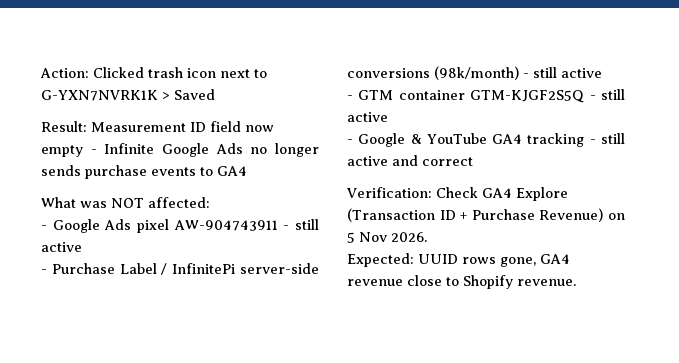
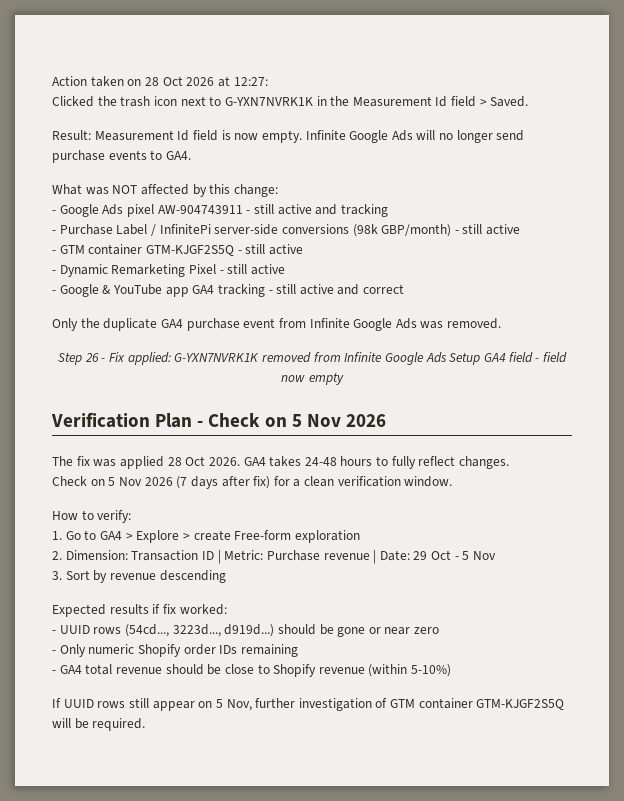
[40,67,144,78] Action: Clicked -> [52,76,268,87] [52,96,117,107] Action taken on 28 Oct 2026 at 12:27: // Clicked the
[162,89,215,100] [41,121,274,132] [41,143,243,157] > Saved // Result: Measurement ID field now empty - Infinite Google Ads -> [316,96,529,107] [52,130,436,143] in the Measurement Id field > Saved. // Result: Measurement Id field is now empty. Infinite Google Ads will
[41,165,81,176] sends -> [496,130,525,141] send
[217,166,247,176] GA4 -> [165,151,191,160] GA4.
[148,197,210,208] affected: -> [140,184,278,197] affected by this change:
(82, 247) none -> [315,204,388,217] and tracking
[434,66,519,80] (98k/month) -> [352,224,452,237] (98k GBP/month)
(388, 117) none -> [52,264,285,277] // - Dynamic Remarketing Pixel - still active
(487, 138) none -> [165,287,189,297] app
[346,187,568,201] [347,208,625,222] [347,232,427,243] [347,253,570,267] [347,275,576,289] Verification: Check GA4 Explore (Transaction ID + Purchase Revenue) on 5 Nov 2026. // Expected: UUID rows gone, GA4 revenue close to Shopify revenue. -> [52,318,502,331] [58,352,567,365] [281,372,344,385] [51,412,386,428] [52,456,510,469] [52,476,453,489] [52,510,132,523] [52,530,360,543] [52,550,497,564] [52,570,226,583] [52,604,227,617] [52,624,440,637] [52,644,298,657] [52,664,452,677] [52,698,565,711] [52,718,146,731] Only the duplicate GA4 purchase event from Infinite Google Ads was removed. // Step 26 - Fix applied: G-YXN7NVRK1K removed from Infinite Google Ads Setup GA4 field - field now empty // Verification Plan - Check on 5 Nov 2026 // The fix was applied 28 Oct 2026. GA4 takes 24-48 hours to fully reflect changes. // Check on 5 Nov 2026 (7 days after fix) for a clean verification window. // How to verify: // 1. Go to GA4 > Explore > create Free-form exploration // 2. Dimension: Transaction ID | Metric: Purchase revenue | Date: 29 Oct - 5 Nov // 3. Sort by revenue descending // Expected results if fix worked: // - UUID rows (54cd..., 3223d..., d919d...) should be gone or near zero // - Only numeric Shopify order IDs remaining // - GA4 total revenue should be close to Shopify revenue (within 5-10%) // If UUID rows still appear on 5 Nov, further investigation of GTM container GTM-KJGF2S5Q will be required.

